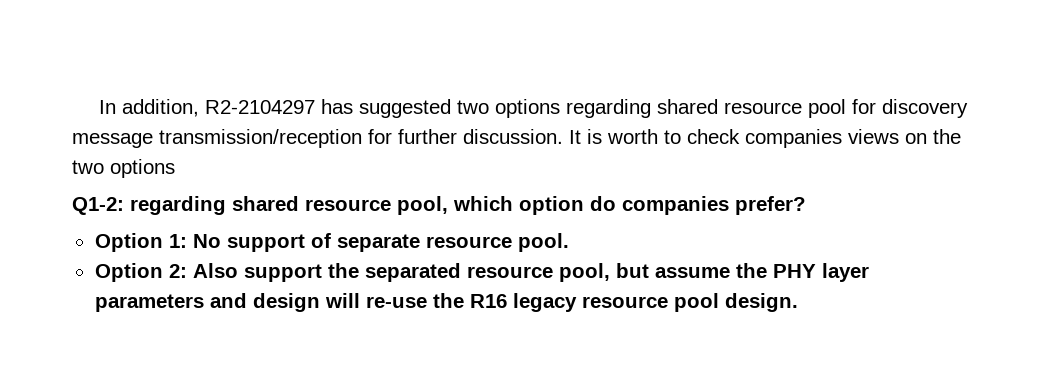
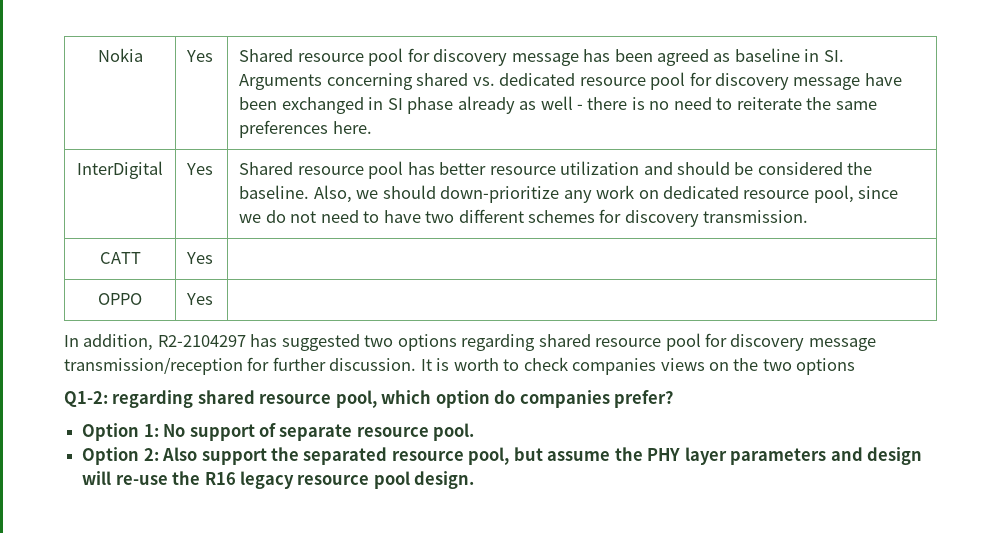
(98, 107) none -> [97,48,143,62] [186,50,214,62] [239,48,844,66] [239,72,902,90] [239,96,877,114] [239,120,372,138] [77,161,163,179] [186,163,214,175] [239,161,873,179] [239,185,899,203] [239,209,809,227] [99,252,141,264] [186,252,214,264] [98,293,142,305] [186,293,214,305] Nokia | Yes | Shared resource pool for discovery message has been agreed as baseline in SI. Arguments concerning shared vs. dedicated resource pool for discovery message have been exchanged in SI phase already as well - there is no need to reiterate the same preferences here. // InterDigital | Yes | Shared resource pool has better resource utilization and should be considered the baseline. Also, we should down-prioritize any work on dedicated resource pool, since we do not need to have two different schemes for discovery transmission. // CATT | Yes | // OPPO | Yes | //

